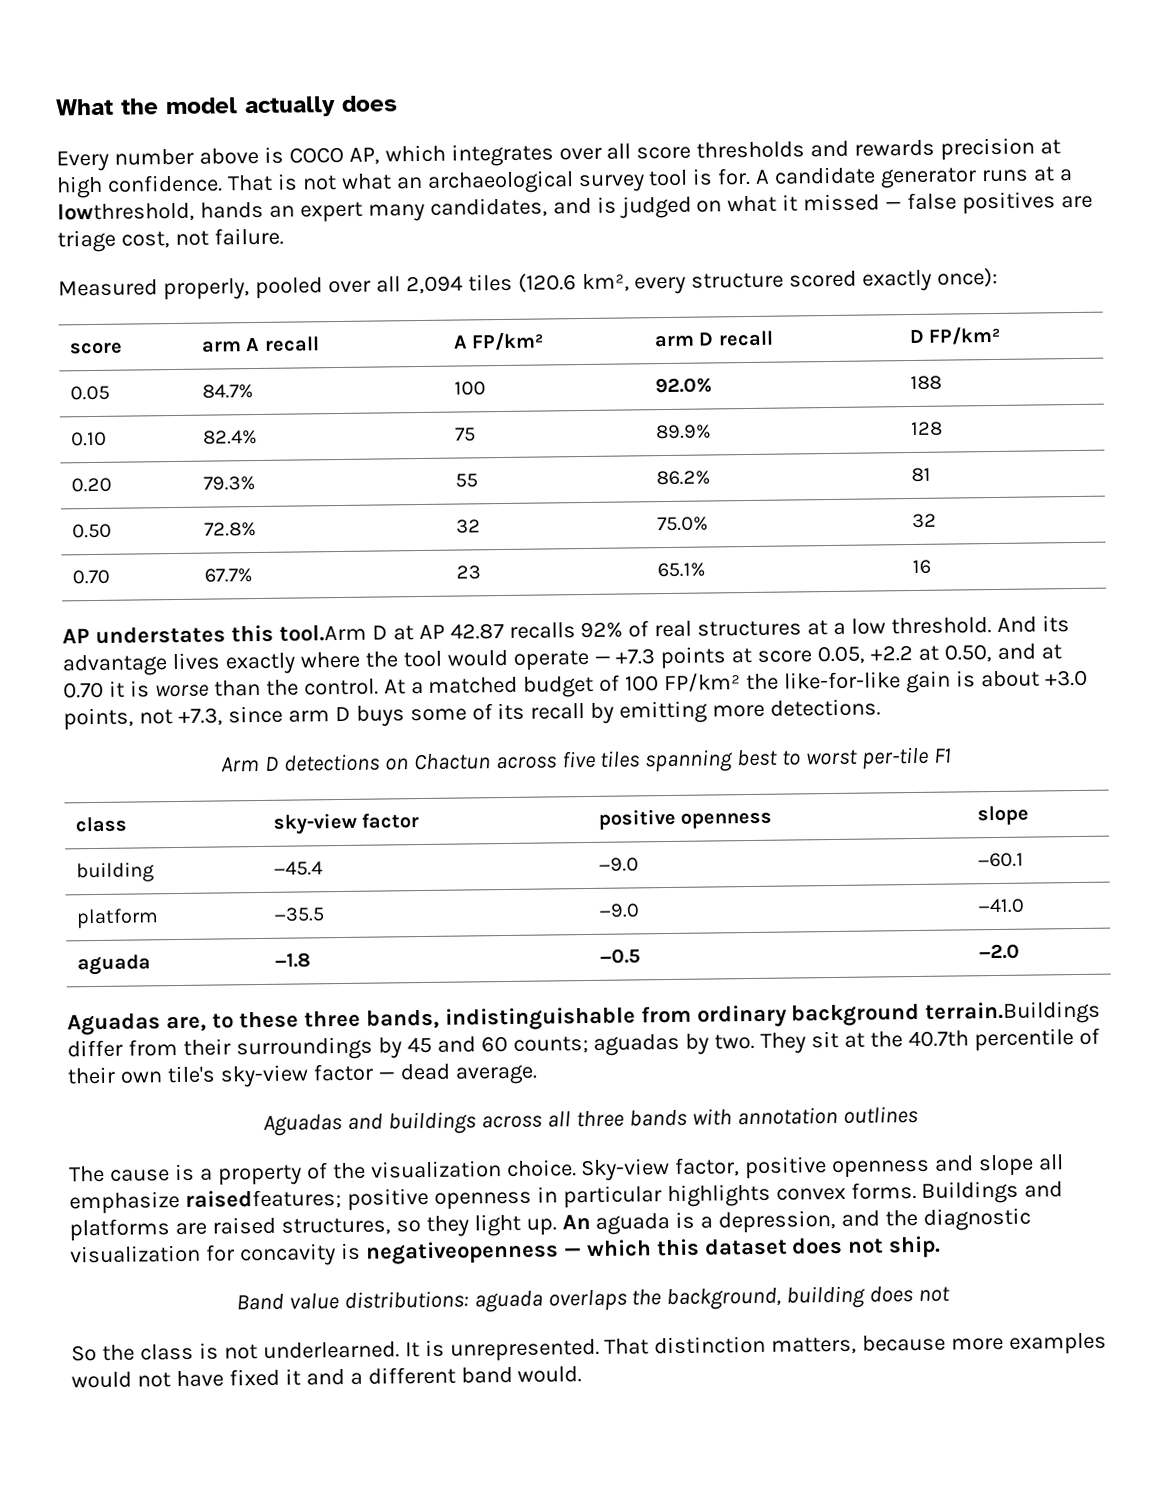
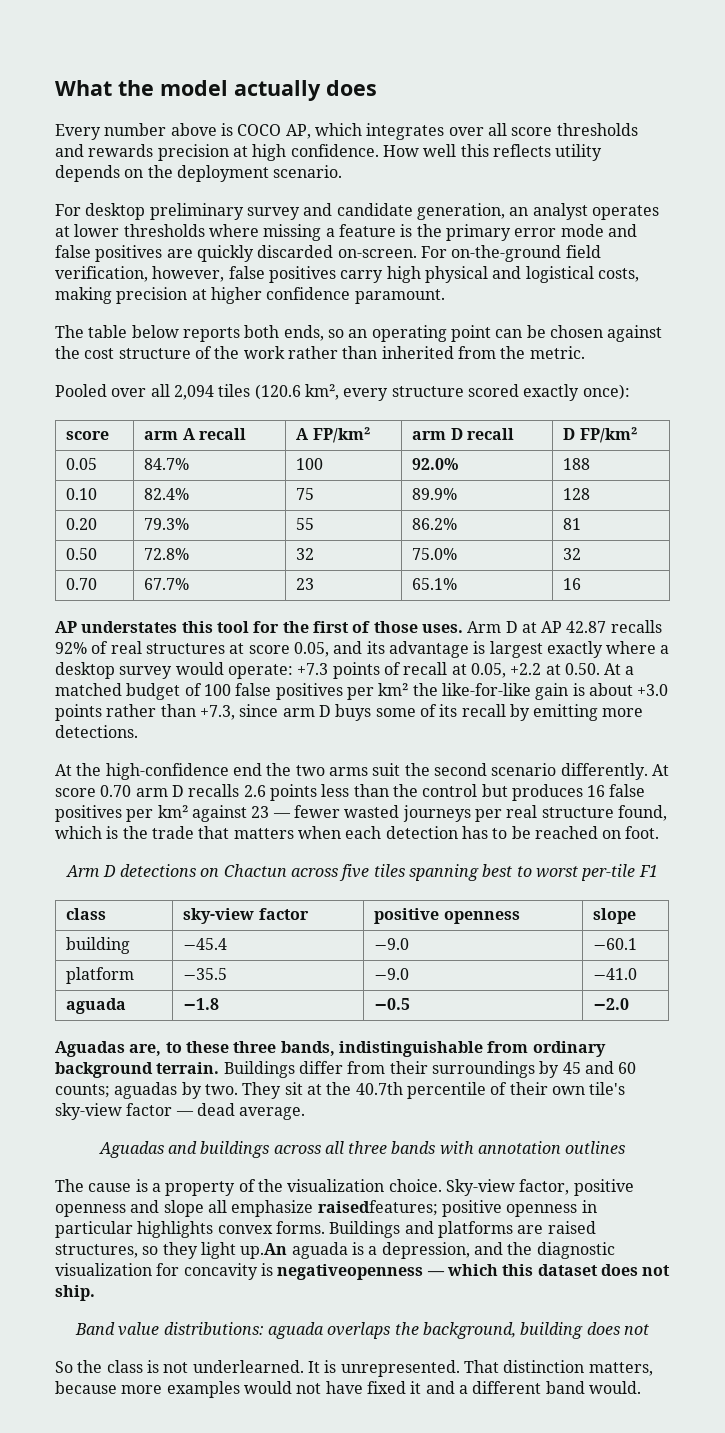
[226,166,1073,194] [57,191,1094,223] [57,227,284,253] [58,277,323,301] That is not what an archaeological survey tool is for. A candidate generator runs at a lowthreshold, hands an expert many candidates, and is judged on what it missed — false positives are triage cost, not failure. // Measured properly, pooled -> [382,144,603,161] [55,165,343,182] [55,203,659,220] [55,224,637,241] [55,245,601,262] [55,266,639,283] [55,287,445,304] [55,325,663,342] [55,346,585,359] [55,384,107,397] How well this reflects utility depends on the deployment scenario. // For desktop preliminary survey and candidate generation, an analyst operates at lower thresholds where missing a feature is the primary error mode and false positives are quickly discarded on-screen. For on-the-ground field verification, however, false positives carry high physical and logistical costs, making precision at higher confidence paramount. // The table below reports both ends, so an operating point can be chosen against the cost structure of the work rather than inherited from the metric. // Pooled
[278,623,367,642] tool.Arm -> [216,621,502,633] tool for the first of those uses. Arm
[833,615,1070,635] [62,643,1062,677] [63,678,379,699] a low threshold. And its advantage lives exactly where the tool would operate — +7.3 points at score 0.05, +2.2 at 0.50, and at 0.70 it is worse than the control. -> [248,641,670,658] [55,662,600,679] score 0.05, and its advantage is largest exactly where a desktop survey would operate: +7.3 points of recall at 0.05, +2.2 at 0.50.
[664,672,742,693] FP/km² -> [235,683,409,700] false positives per km²
[63,707,173,731] points, not -> [55,704,196,721] points rather than
(882, 707) none -> [55,763,669,780] [55,784,646,801] [55,805,667,822] [55,826,660,839] // At the high-confidence end the two arms suit the second scenario differently. At score 0.70 arm D recalls 2.6 points less than the control but produces 16 false positives per km² against 23 — fewer wasted journeys per real structure found, which is the trade that matters when each detection has to be reached on foot.
[925,1000,1102,1025] terrain.Buildings -> [156,1061,295,1078] terrain. Buildings
[525,1213,591,1236] up. An -> [240,1243,288,1259] up.An

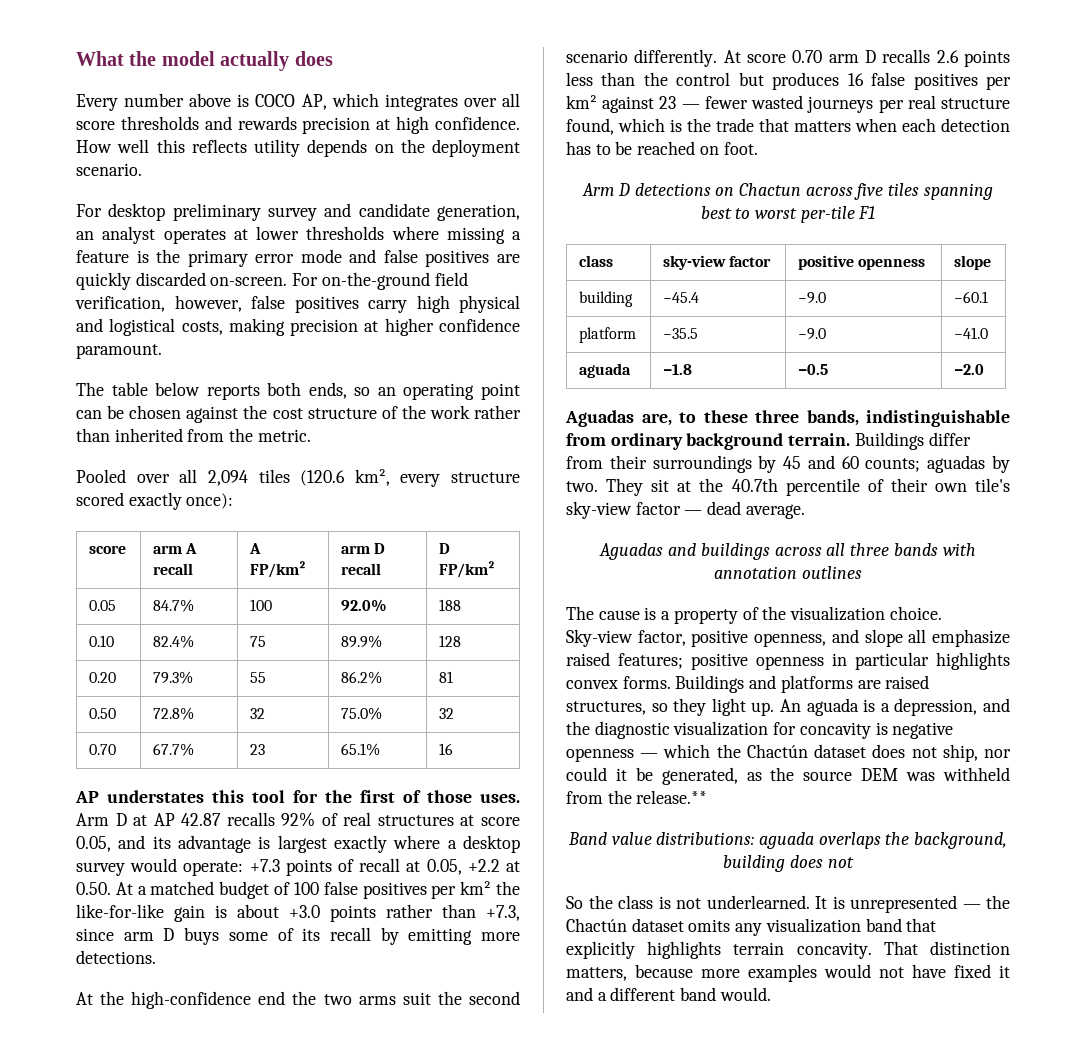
[55,1204,126,1217] openness -> [754,633,827,647] openness,
[317,1200,438,1216] raisedfeatures; -> [566,652,683,669] raised features;
[240,1243,288,1259] up.An -> [751,699,801,716] up. An
[277,1264,671,1280] [55,1285,95,1301] negativeopenness — which this dataset does not ship. -> [892,722,954,739] [566,744,1011,762] [566,767,1011,785] [566,790,708,804] negative openness — which the Chactún dataset does not ship, nor could it be generated, as the source DEM was withheld from the release.**
[340,1360,460,1377] unrepresented. -> [850,895,1010,913] [566,918,937,936] [566,941,872,959] unrepresented — the Chactún dataset omits any visualization band that explicitly highlights terrain concavity.

